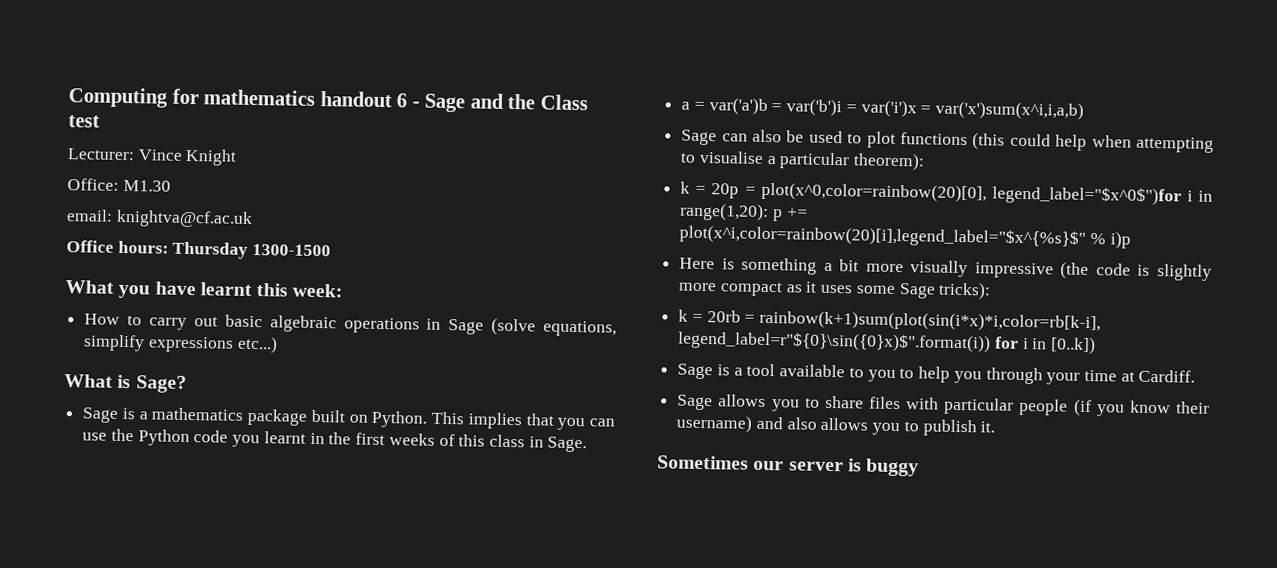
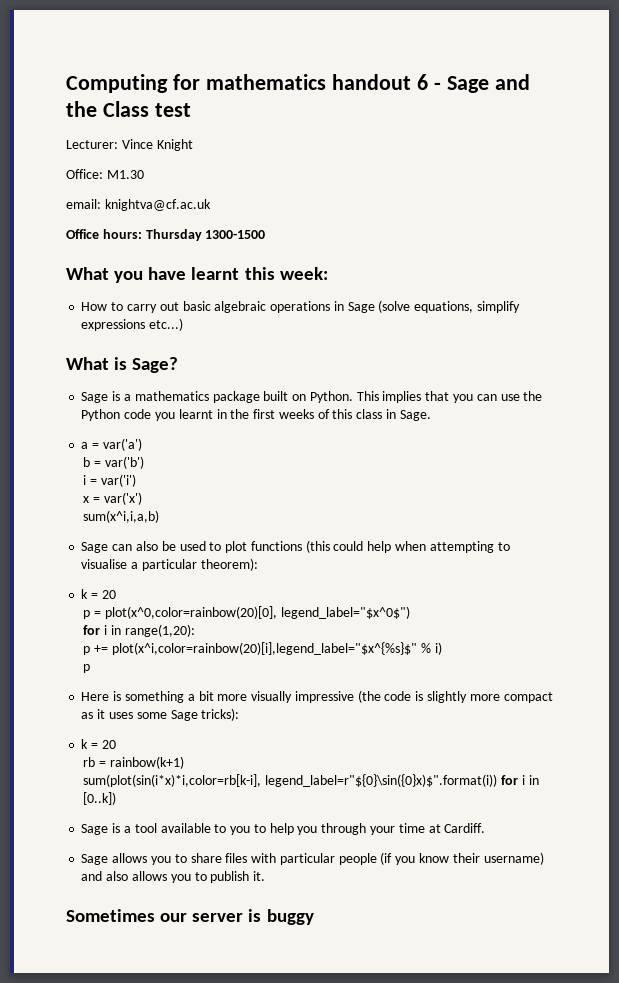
[708,97,1085,120] var('a')b = var('b')i = var('i')x = var('x')sum(x^i,i,a,b) -> [102,438,142,451] [83,456,144,469] [83,474,136,487] [83,492,142,505] [83,510,160,523] var('a') // b = var('b') // i = var('i') // x = var('x') // sum(x^i,i,a,b)
[711,181,1182,206] 20p = plot(x^0,color=rainbow(20)[0], legend_label="$x^0$")for -> [101,590,116,599] [83,606,410,619] [83,625,101,635] 20 // p = plot(x^0,color=rainbow(20)[0], legend_label="$x^0$") // for
(770, 212) none -> (195, 630) //
[1109,231,1131,249] i)p -> [434,642,442,655] [83,664,91,673] i) // p
[706,309,1102,333] 20rb = rainbow(k+1)sum(plot(sin(i*x)*i,color=rb[k-i], -> [101,740,116,749] [83,756,184,769] [83,774,262,787] 20 // rb = rainbow(k+1) // sum(plot(sin(i*x)*i,color=rb[k-i],

